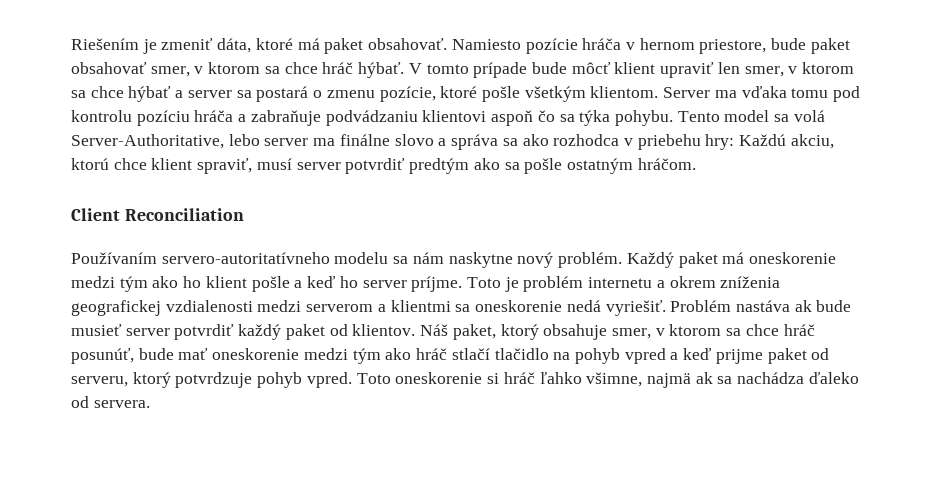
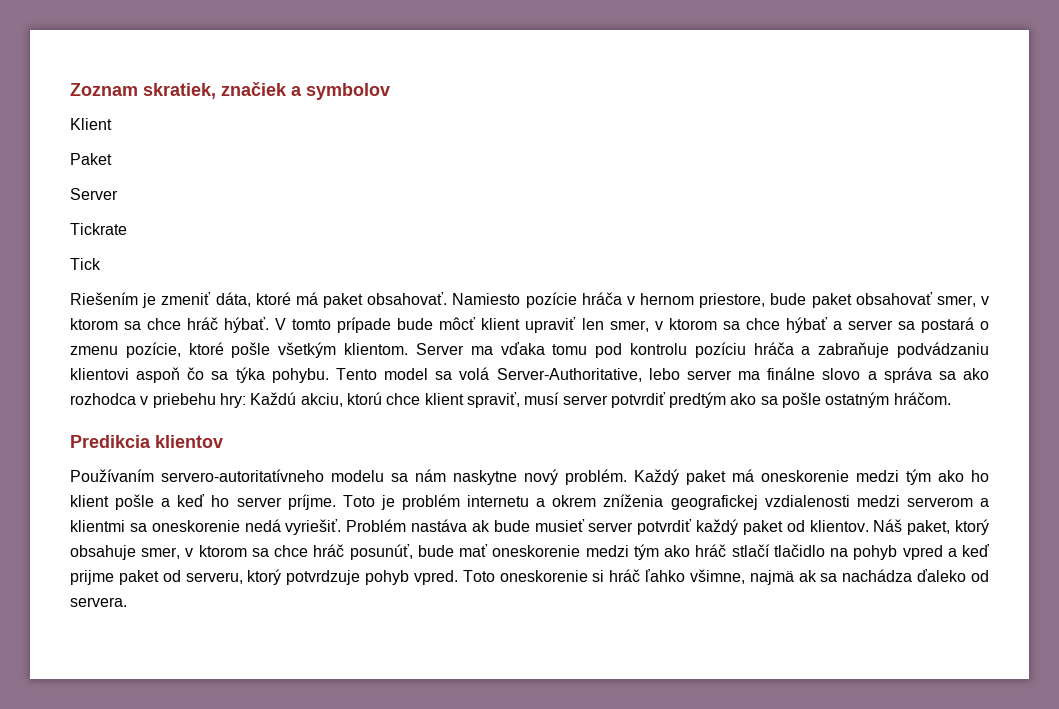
(71, 44) none -> [70,82,390,100] [70,118,112,130] [70,153,112,165] [70,188,118,200] [70,223,127,235] [70,258,101,270] Zoznam skratiek, značiek a symbolov // Klient // Paket // Server // Tickrate // Tick //
[71,208,244,221] Client Reconciliation -> [70,435,223,448] Predikcia klientov

